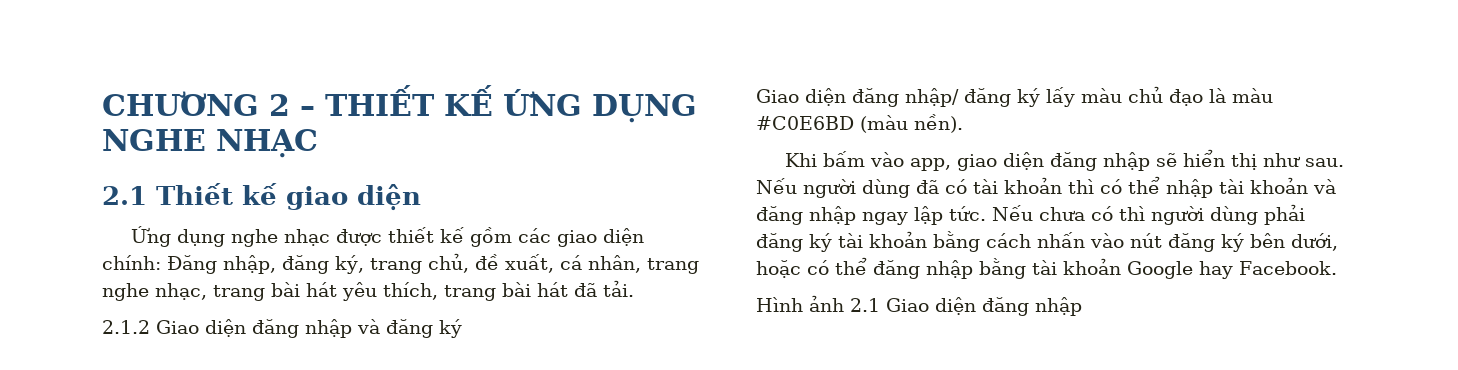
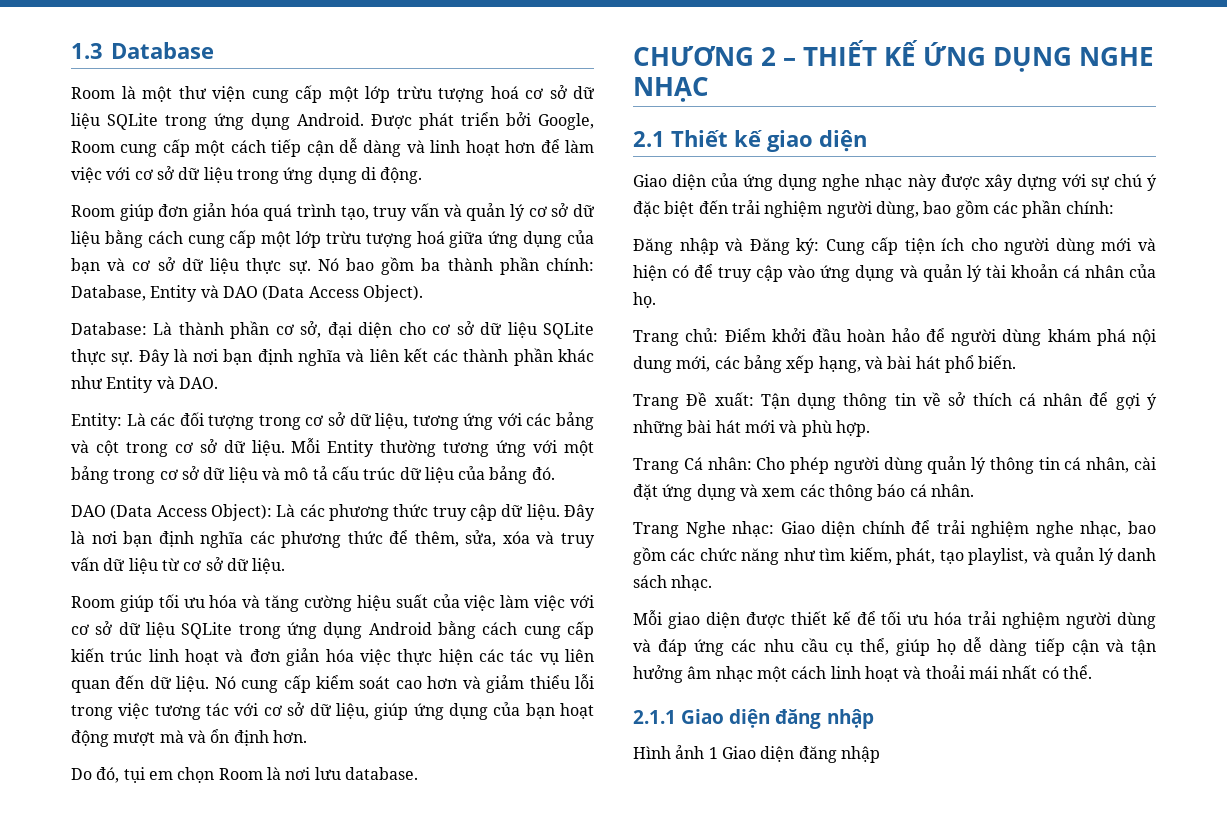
(102, 103) none -> [71,42,214,59] [71,85,595,103] [71,112,594,130] [71,138,595,157] [71,166,423,184] [71,203,596,221] [71,230,595,248] [71,257,594,275] [71,285,423,302] [71,321,594,339] [71,348,594,366] [71,376,218,393] [71,412,594,430] [71,438,594,457] [71,466,555,484] [71,504,595,521] [71,530,596,548] [71,557,286,574] [71,594,594,612] [71,621,594,639] [71,648,594,666] [71,674,594,693] [71,702,594,720] [71,729,307,747] [71,767,418,783] 1.3 Database // Room là một thư viện cung cấp một lớp trừu tượng hoá cơ sở dữ liệu SQLite trong ứng dụng Android. Được phát triển bởi Google, Room cung cấp một cách tiếp cận dễ dàng và linh hoạt hơn để làm việc với cơ sở dữ liệu trong ứng dụng di động. // Room giúp đơn giản hóa quá trình tạo, truy vấn và quản lý cơ sở dữ liệu bằng cách cung cấp một lớp trừu tượng hoá giữa ứng dụng của bạn và cơ sở dữ liệu thực sự. Nó bao gồm ba thành phần chính: Database, Entity và DAO (Data Access Object). // Database: Là thành phần cơ sở, đại diện cho cơ sở dữ liệu SQLite thực sự. Đây là nơi bạn định nghĩa và liên kết các thành phần khác như Entity và DAO. // Entity: Là các đối tượng trong cơ sở dữ liệu, tương ứng với các bảng và cột trong cơ sở dữ liệu. Mỗi Entity thường tương ứng với một bảng trong cơ sở dữ liệu và mô tả cấu trúc dữ liệu của bảng đó. // DAO (Data Access Object): Là các phương thức truy cập dữ liệu. Đây là nơi bạn định nghĩa các phương thức để thêm, sửa, xóa và truy vấn dữ liệu từ cơ sở dữ liệu. // Room giúp tối ưu hóa và tăng cường hiệu suất của việc làm việc với cơ sở dữ liệu SQLite trong ứng dụng Android bằng cách cung cấp kiến trúc linh hoạt và đơn giản hóa việc thực hiện các tác vụ liên quan đến dữ liệu. Nó cung cấp kiểm soát cao hơn và giảm thiểu lỗi trong việc tương tác với cơ sở dữ liệu, giúp ứng dụng của bạn hoạt động mượt mà và ổn định hơn. // Do đó, tụi em chọn Room là nơi lưu database. //
[130,226,644,247] [102,253,699,274] [102,280,634,301] [102,319,462,338] [756,86,1273,107] [756,114,963,133] [784,149,1344,171] [756,176,1336,198] [756,204,1305,225] [756,231,1338,252] [756,257,1337,279] Ứng dụng nghe nhạc được thiết kế gồm các giao diện chính: Đăng nhập, đăng ký, trang chủ, đề xuất, cá nhân, trang nghe nhạc, trang bài hát yêu thích, trang bài hát đã tải. // 2.1.2 Giao diện đăng nhập và đăng ký // Giao diện đăng nhập/ đăng ký lấy màu chủ đạo là màu #C0E6BD (màu nền). // Khi bấm vào app, giao diện đăng nhập sẽ hiển thị như sau. Nếu người dùng đã có tài khoản thì có thể nhập tài khoản và đăng nhập ngay lập tức. Nếu chưa có thì người dùng phải đăng ký tài khoản bằng cách nhấn vào nút đăng ký bên dưới, hoặc có thể đăng nhập bằng tài khoản Google hay Facebook. -> [633,173,1157,191] [633,200,1114,218] [633,237,1156,255] [633,264,1156,282] [633,292,656,308] [633,328,1156,346] [633,355,1017,373] [633,392,1157,410] [633,420,870,437] [633,456,1156,474] [633,484,974,501] [633,520,1156,538] [633,547,1156,565] [633,575,713,591] [633,610,1156,629] [633,637,1156,656] [633,665,1092,683] [633,709,874,729] Giao diện của ứng dụng nghe nhạc này được xây dựng với sự chú ý đặc biệt đến trải nghiệm người dùng, bao gồm các phần chính: // Đăng nhập và Đăng ký: Cung cấp tiện ích cho người dùng mới và hiện có để truy cập vào ứng dụng và quản lý tài khoản cá nhân của họ. // Trang chủ: Điểm khởi đầu hoàn hảo để người dùng khám phá nội dung mới, các bảng xếp hạng, và bài hát phổ biến. // Trang Đề xuất: Tận dụng thông tin về sở thích cá nhân để gợi ý những bài hát mới và phù hợp. // Trang Cá nhân: Cho phép người dùng quản lý thông tin cá nhân, cài đặt ứng dụng và xem các thông báo cá nhân. // Trang Nghe nhạc: Giao diện chính để trải nghiệm nghe nhạc, bao gồm các chức năng như tìm kiếm, phát, tạo playlist, và quản lý danh sách nhạc. // Mỗi giao diện được thiết kế để tối ưu hóa trải nghiệm người dùng và đáp ứng các nhu cầu cụ thể, giúp họ dễ dàng tiếp cận và tận hưởng âm nhạc một cách linh hoạt và thoải mái nhất có thể. // 2.1.1 Giao diện đăng nhập
[850,298,880,312] 2.1 -> [708,747,718,759] 1

